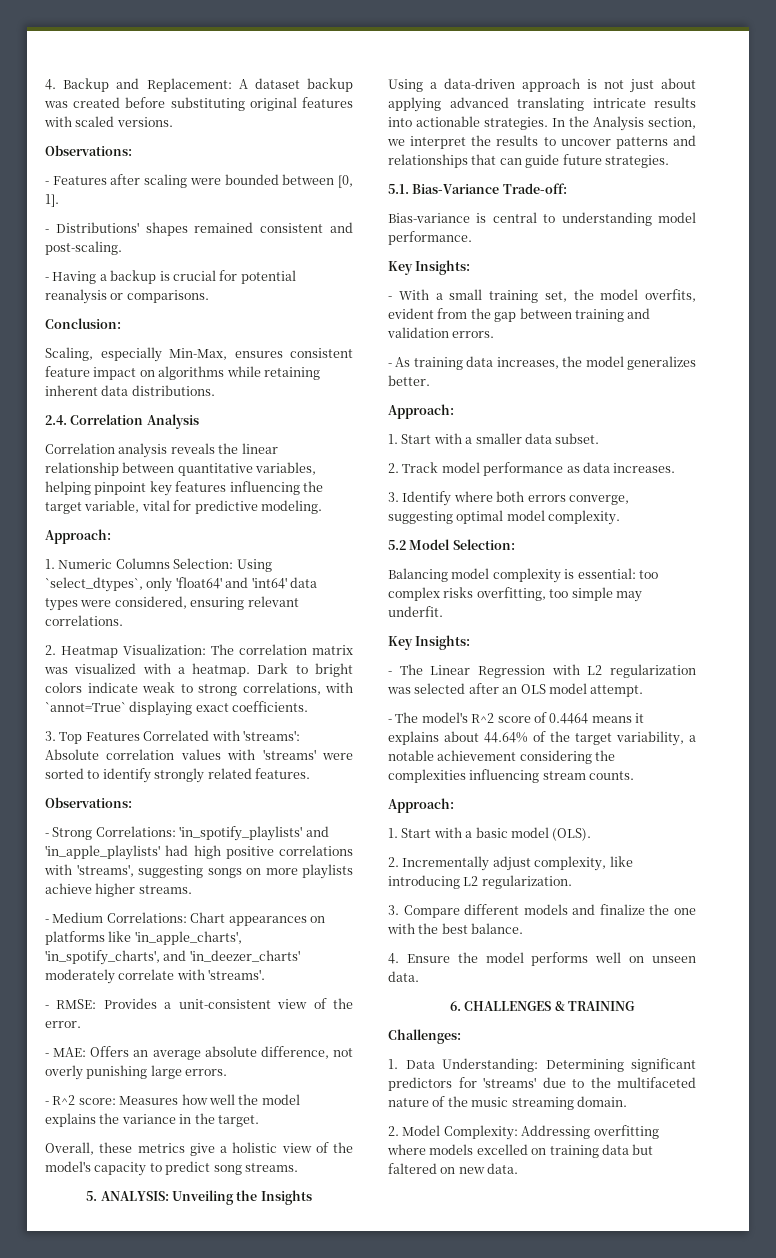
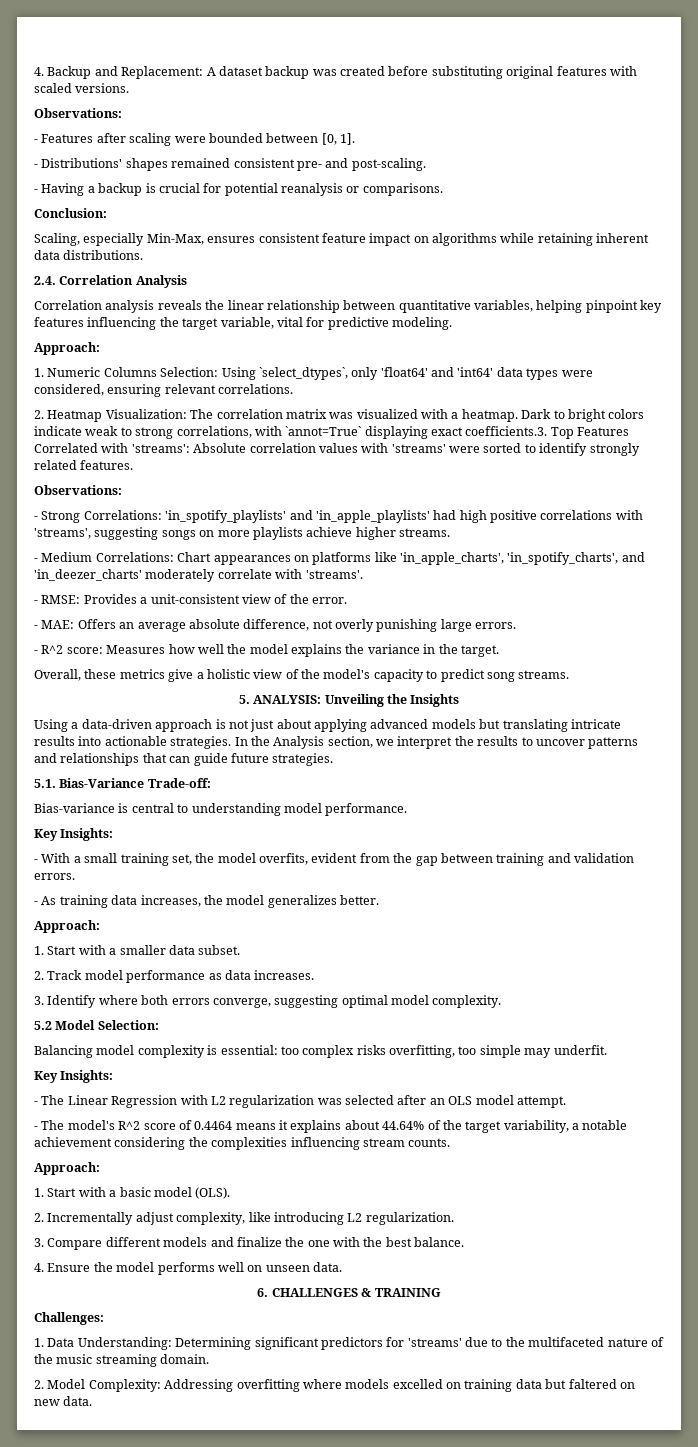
(324, 228) none -> [296,161,322,171] pre-
[232,701,309,712] [45,731,56,741] coefficients. // 3. -> [465,426,548,436] coefficients.3.
(509, 102) none -> [431,719,501,729] models but

